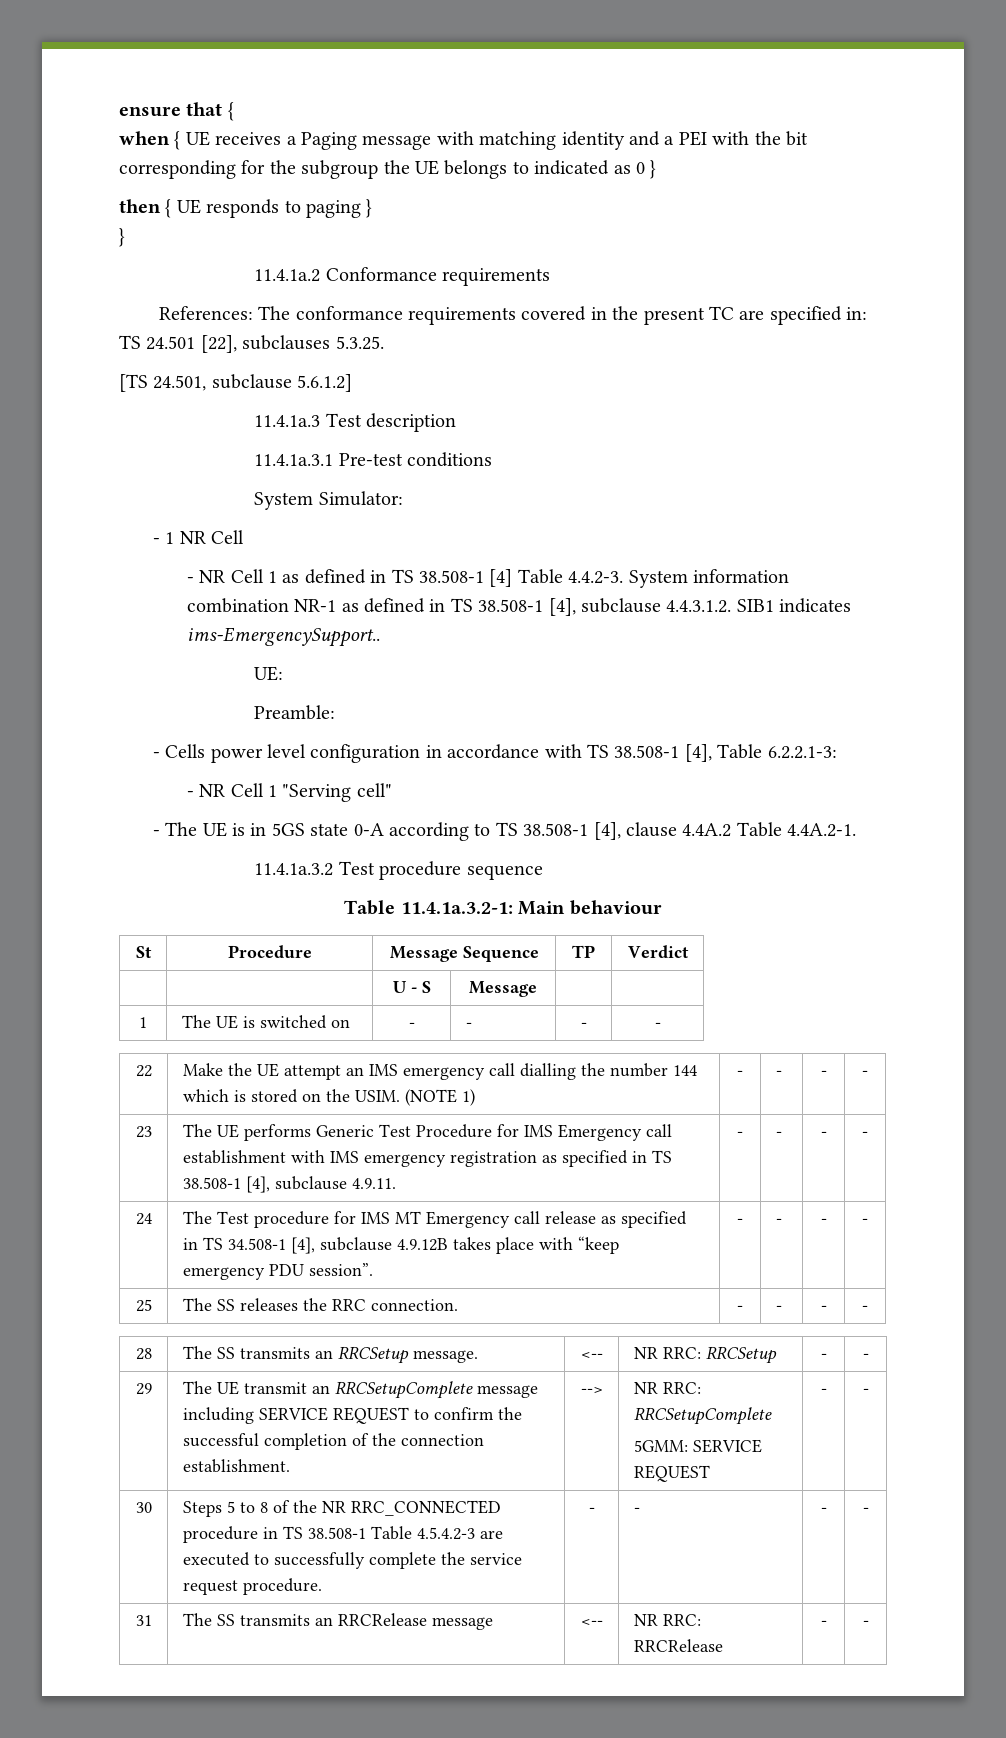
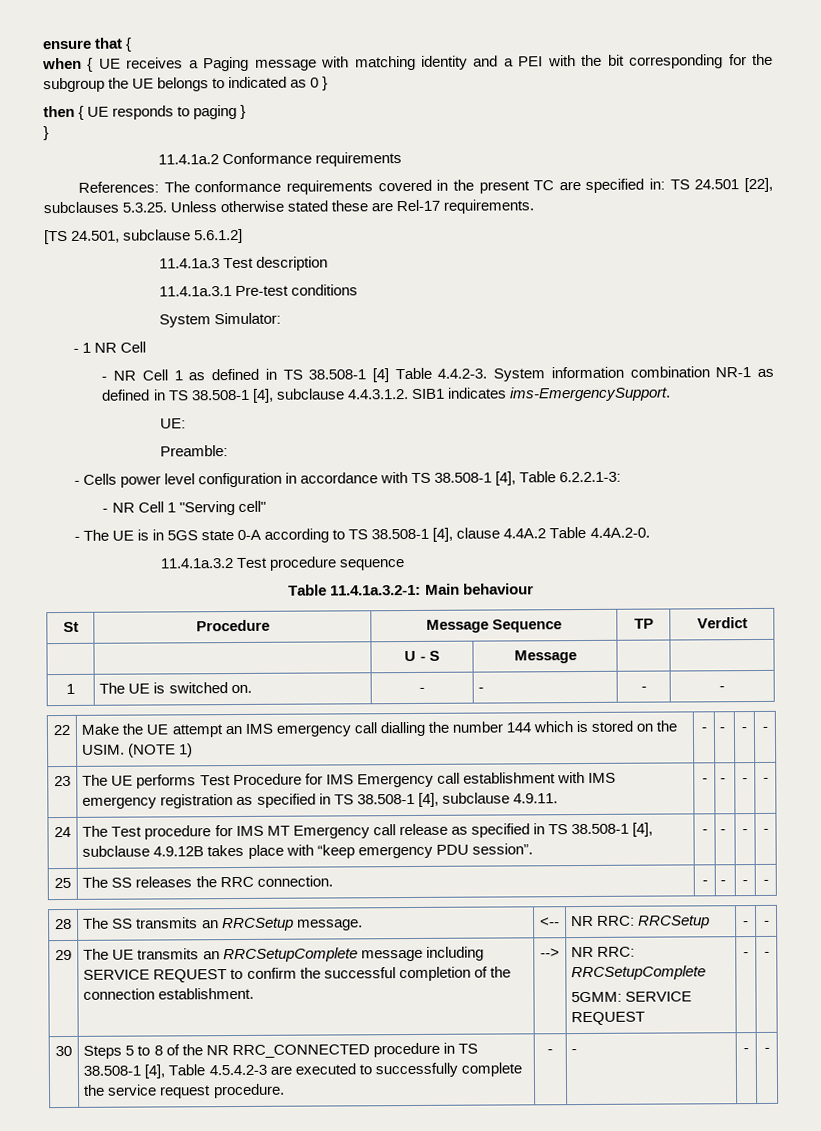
(384, 343) none -> [170,199,535,214] Unless otherwise stated these are Rel-17 requirements.
[186,627,380,647] ims-EmergencySupport.. -> [508,386,671,402] ims-EmergencySupport.
[787,823,857,837] 4.4A.2-1. -> [589,527,650,538] 4.4A.2-0.
[330,1019,350,1028] on -> [230,684,252,694] on.
[315,1125,374,1137] Generic -> (197, 781) none
[227,1238,286,1250] 34.508-1 -> [571,823,630,835] 38.508-1
[243,1382,307,1394] transmit -> [137,948,200,960] transmits
(366, 1533) none -> [144,1064,166,1079] [4],
[135,1615,152,1626] [182,1613,493,1630] [580,1619,603,1626] [633,1614,701,1626] [633,1639,723,1652] [820,1620,827,1626] [862,1620,869,1626] // 31 | The SS transmits an RRCRelease message | <-- | NR RRC: RRCRelease | - | - -> (770, 1049) none

